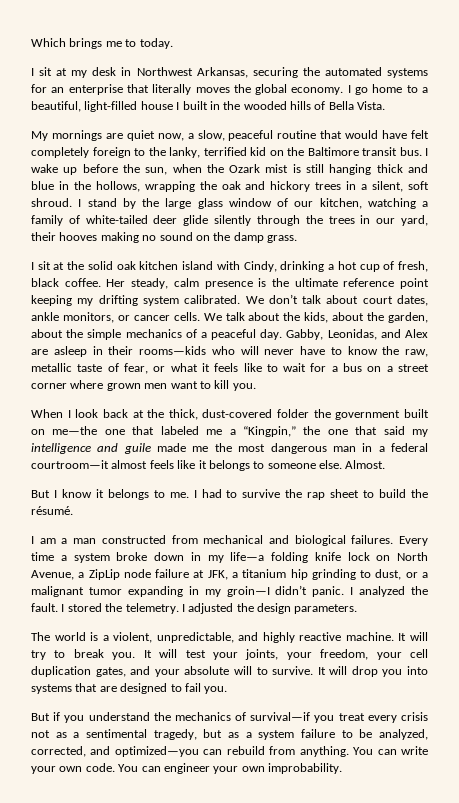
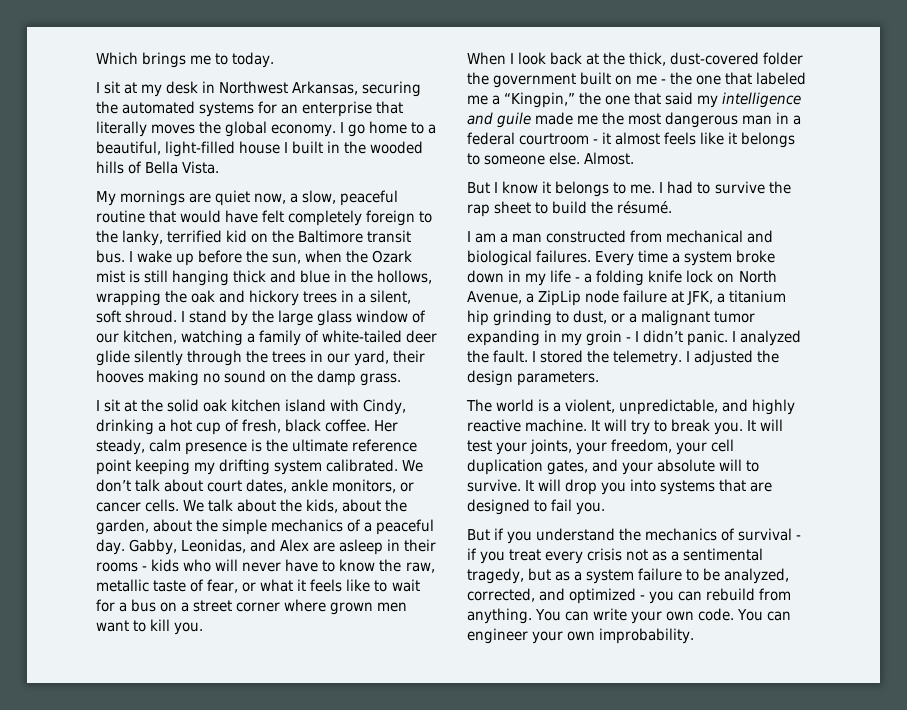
[139,346,206,355] rooms—kids -> [96,559,180,572] rooms - kids
[52,426,98,435] me—the -> [636,72,693,85] me - the
[31,460,109,469] courtroom—it -> [519,132,612,145] courtroom - it
[230,552,265,561] life—a -> [550,270,593,283] life - a
[226,586,270,597] groin—I -> [586,330,640,346] groin - I
[250,712,311,721] survival—if -> [738,528,802,541] [467,548,477,560] survival - if
[114,746,199,757] optimized—you -> [569,588,675,604] optimized - you

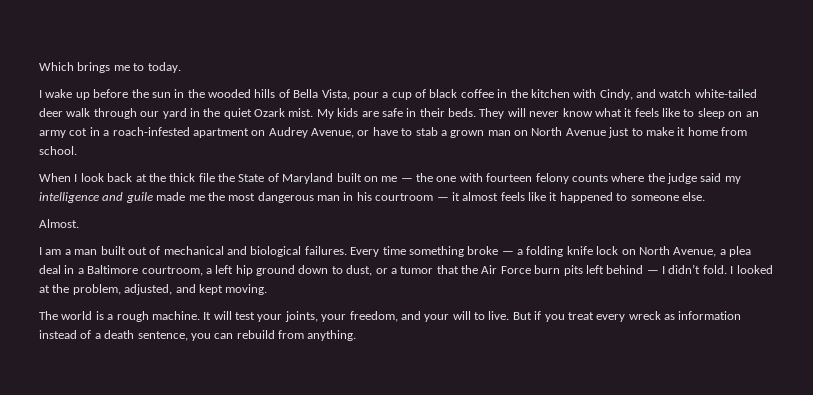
[104,81,422,97] [96,101,404,117] [96,121,437,137] [96,141,324,157] sit at my desk in Northwest Arkansas, securing the automated systems for an enterprise that literally moves the global economy. I go home to a beautiful, light-filled house I built -> [45,89,171,100] wake up before the sun
[182,161,220,174] [96,190,399,206] [96,210,433,226] [96,230,412,246] [96,250,413,266] [96,270,433,286] [96,290,412,306] [96,310,427,326] [96,330,438,346] [96,350,426,366] [96,370,402,386] [96,399,407,415] [96,419,399,435] [96,439,418,455] [96,459,424,475] [96,479,415,493] [96,499,408,513] [96,519,435,535] [96,539,437,555] [96,559,435,573] [96,579,257,593] Vista. // My mornings are quiet now, a slow, peaceful routine that would have felt completely foreign to the lanky, terrified kid on the Baltimore transit bus. I wake up before the sun, when the Ozark mist is still hanging thick and blue in the hollows, wrapping the oak and hickory trees in a silent, soft shroud. I stand by the large glass window of our kitchen, watching a family of white-tailed deer glide silently through the trees in our yard, their hooves making no sound on the damp grass. // I sit at the solid oak kitchen island with Cindy, drinking a hot cup of fresh, black coffee. Her steady, calm presence is the ultimate reference point keeping my drifting system calibrated. We don’t talk about court dates, ankle monitors, or cancer cells. We talk about the kids, about the garden, about the simple mechanics of a peaceful day. Gabby, Leonidas, and Alex are asleep in their rooms - kids who will never have to know the raw, metallic taste of fear, or -> [321,89,757,100] [39,108,593,119] Vista, pour a cup of black coffee in the kitchen with Cindy, and watch white-tailed deer walk through our yard in the quiet Ozark mist. My kids are safe in their beds. They will never know
[391,579,420,592] [96,599,408,615] [96,619,204,635] wait for a bus on a street corner where grown men want to kill you. -> [697,108,759,119] [39,127,747,138] [39,146,77,155] sleep on an army cot in a roach-infested apartment on Audrey Avenue, or have to stab a grown man on North Avenue just to make it home from school.
[629,52,804,66] [467,72,577,88] thick, dust-covered folder the government -> [169,173,334,184] thick file the State of Maryland
[661,72,807,85] [467,92,662,108] - the one that labeled me a “Kingpin,” the one that -> [400,173,697,184] — the one with fourteen felony counts where the judge
[793,115,802,125] [467,132,599,145] a federal courtroom - -> [356,192,449,201] his courtroom —
[741,132,796,148] belongs -> [559,192,613,203] happened
(581, 158) none -> (705, 196) //
[467,181,791,197] [467,201,673,217] // But I know it belongs to me. I had to survive the rap sheet to build the résumé. -> (79, 223) none
[546,230,663,243] constructed from -> [100,246,161,255] built out of
[672,250,776,266] [467,270,581,286] a system broke down in my life - -> [408,246,514,257] something broke —
[538,290,787,306] [467,310,756,326] [467,330,802,346] [467,350,780,366] [467,370,600,386] [466,399,796,415] [467,419,744,435] ZipLip node failure at JFK, a titanium hip grinding to dust, or a malignant tumor expanding in my groin - I didn’t panic. I analyzed the fault. I stored the telemetry. I adjusted the design parameters. // The world is a violent, unpredictable, and highly reactive machine. It will try to break you. -> [729,246,751,257] [39,264,773,276] [39,284,268,295] [39,311,200,322] plea deal in a Baltimore courtroom, a left hip ground down to dust, or a tumor that the Air Force burn pits left behind — I didn’t fold. I looked at the problem, adjusted, and kept moving. // The world is a rough machine.
[676,439,735,455] [467,459,589,475] your cell duplication gates, -> (398, 316) none
[657,459,716,472] absolute -> (450, 318) none
[467,479,773,495] [467,499,606,515] [467,528,802,544] [467,548,764,564] [467,568,790,584] [467,588,646,604] survive. It will drop you into systems that are designed to fail you. // But if you understand the mechanics of survival - if you treat every crisis not as a sentimental tragedy, but as a system failure to be analyzed, corrected, and optimized - -> [488,311,742,322] [39,330,188,341] live. But if you treat every wreck as information instead of a death sentence,
[535,608,792,624] [467,628,695,644] You can write your own code. You can engineer your own improbability. -> (357, 335) none

